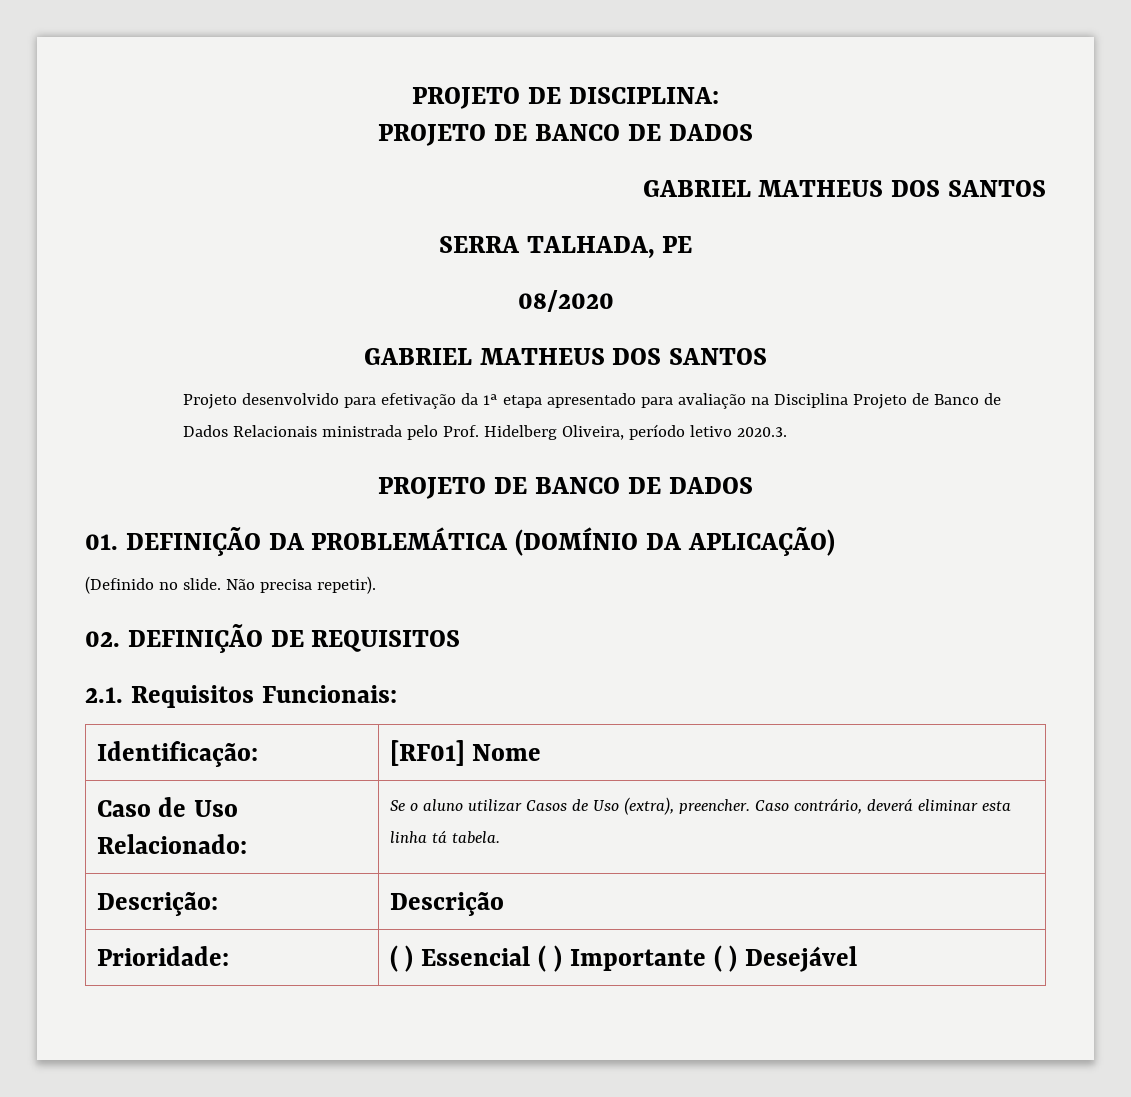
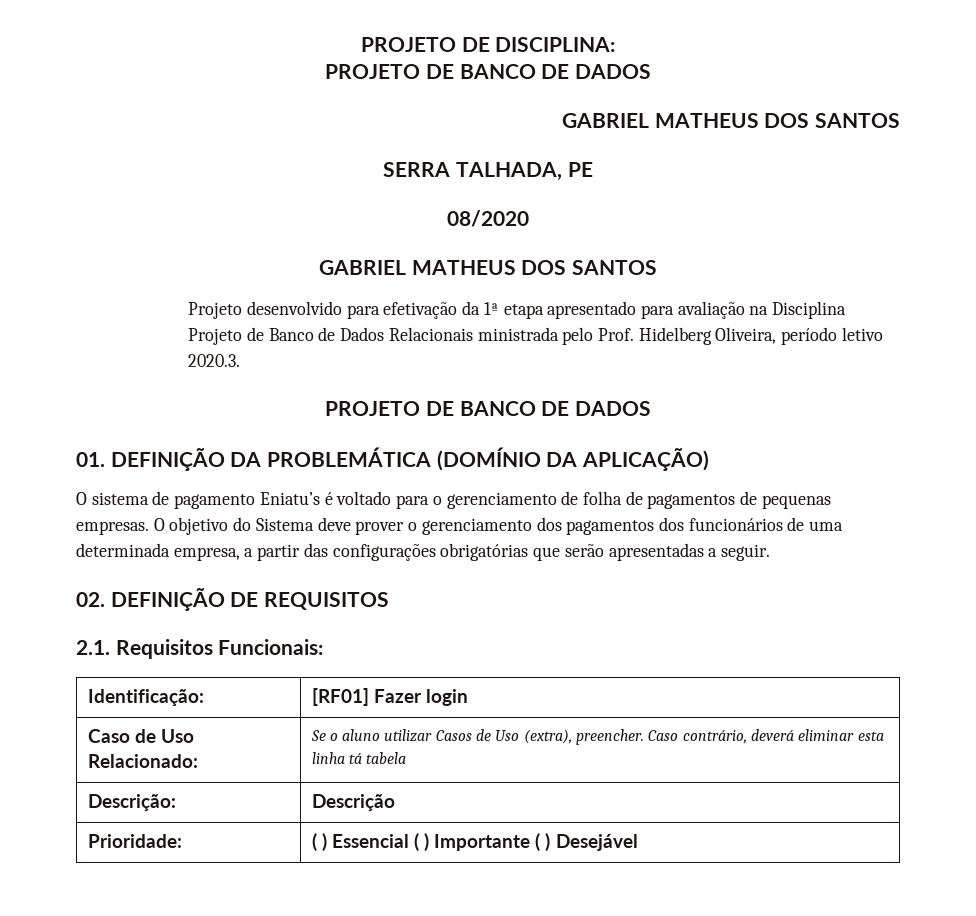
[85,576,376,594] (Definido no slide. Não precisa repetir). -> [76,491,831,509] [76,517,844,535] [76,543,770,561] O sistema de pagamento Eniatu’s é voltado para o gerenciamento de folha de pagamentos de pequenas empresas. O objetivo do Sistema deve prover o gerenciamento dos pagamentos dos funcionários de uma determinada empresa, a partir das configurações obrigatórias que serão apresentadas a seguir.
[472,744,542,761] Nome -> [373,689,468,706] Fazer login
[451,831,500,844] tabela. -> [366,752,407,764] tabela

